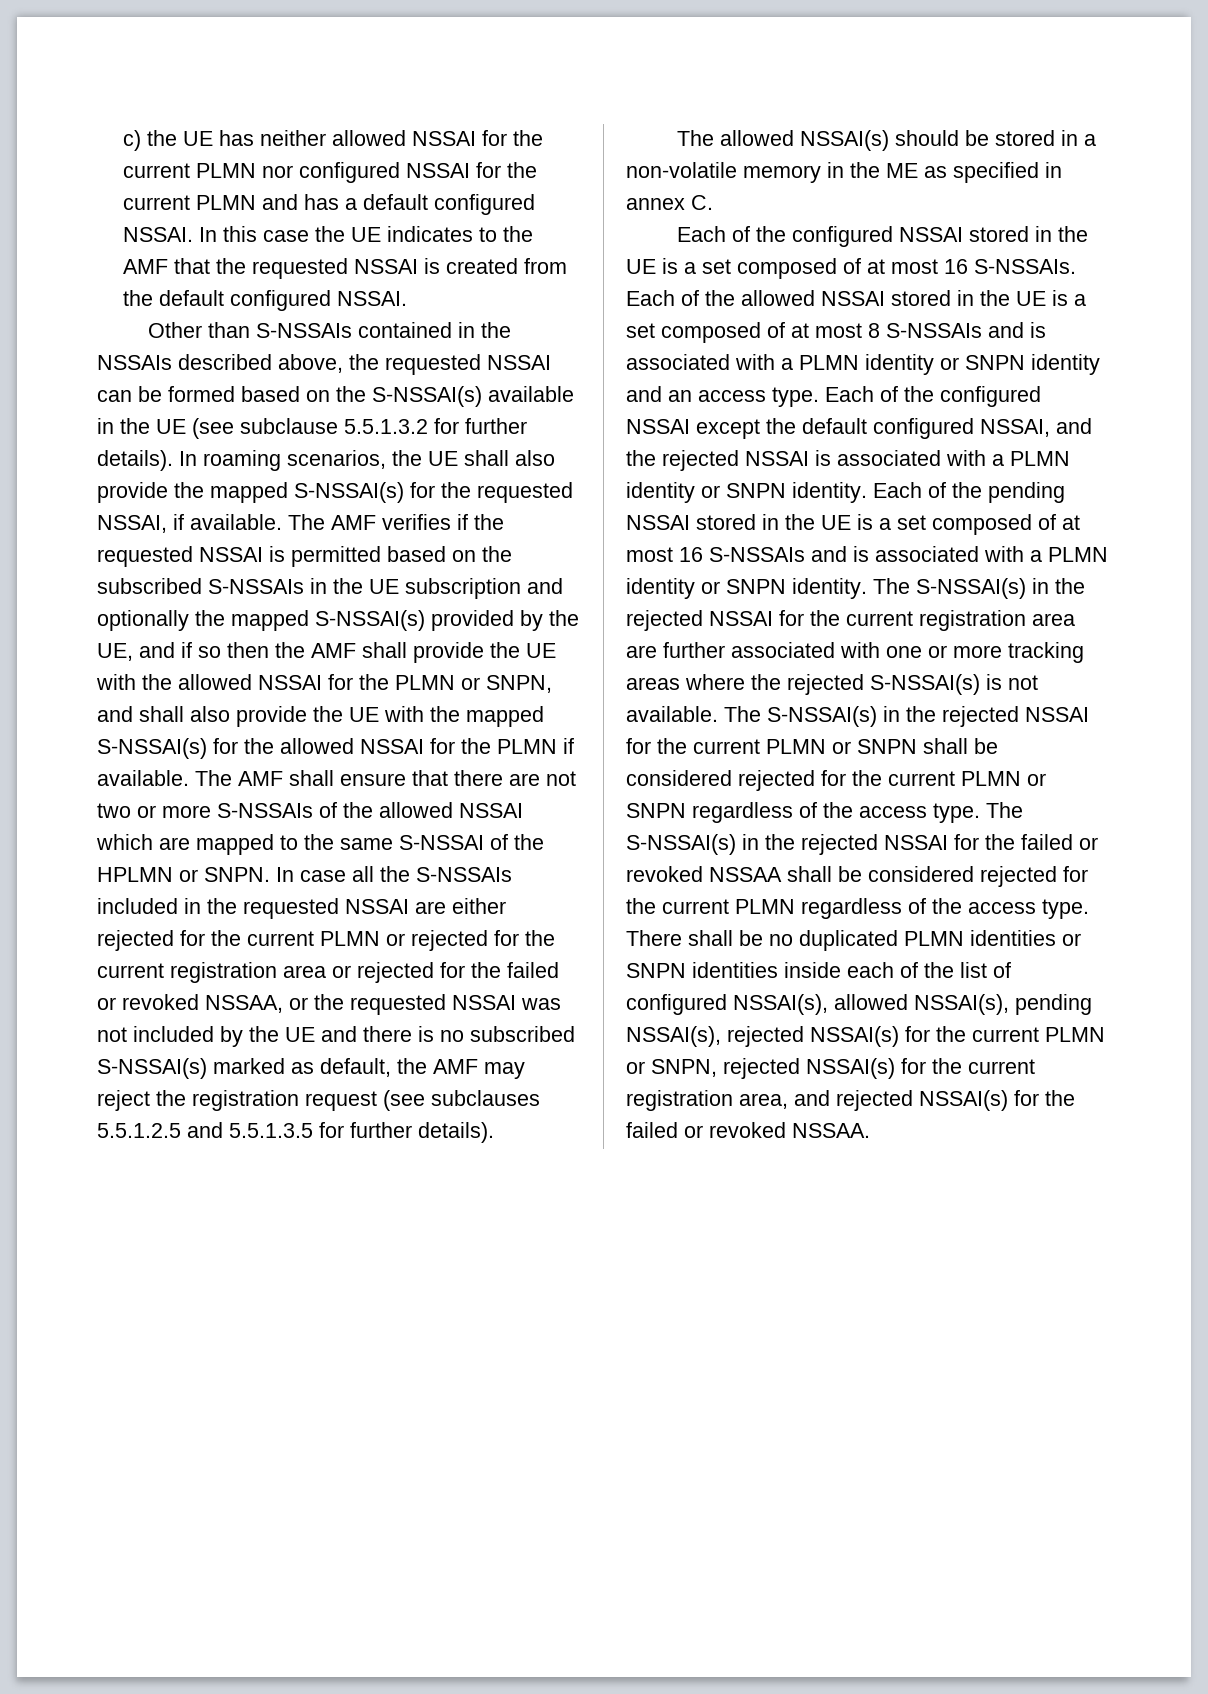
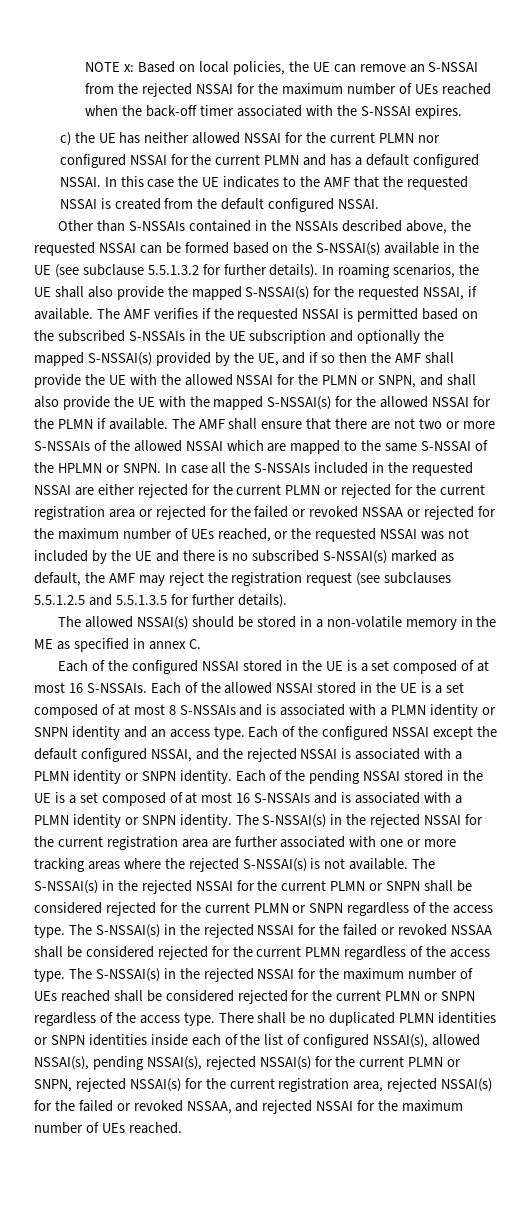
(122, 140) none -> [85,61,479,75] [85,83,491,97] [85,105,462,119] NOTE x: Based on local policies, the UE can remove an S-NSSAI from the rejected NSSAI for the maximum number of UEs reached when the back-off timer associated with the S-NSSAI expires. //
[205,995,283,1013] NSSAA, -> [362,506,496,520] [34,528,271,542] NSSAA or rejected for the maximum number of UEs reached,
(1089, 909) none -> [68,968,474,982] [34,990,476,1004] [34,1012,215,1026] The S-NSSAI(s) in the rejected NSSAI for the maximum number of UEs reached shall be considered rejected for the current PLMN or SNPN regardless of the access type.
[794,1090,830,1106] and -> (384, 1086) none
[792,1123,870,1138] NSSAA. -> [186,1100,464,1114] [34,1122,182,1134] NSSAA, and rejected NSSAI for the maximum number of UEs reached.

